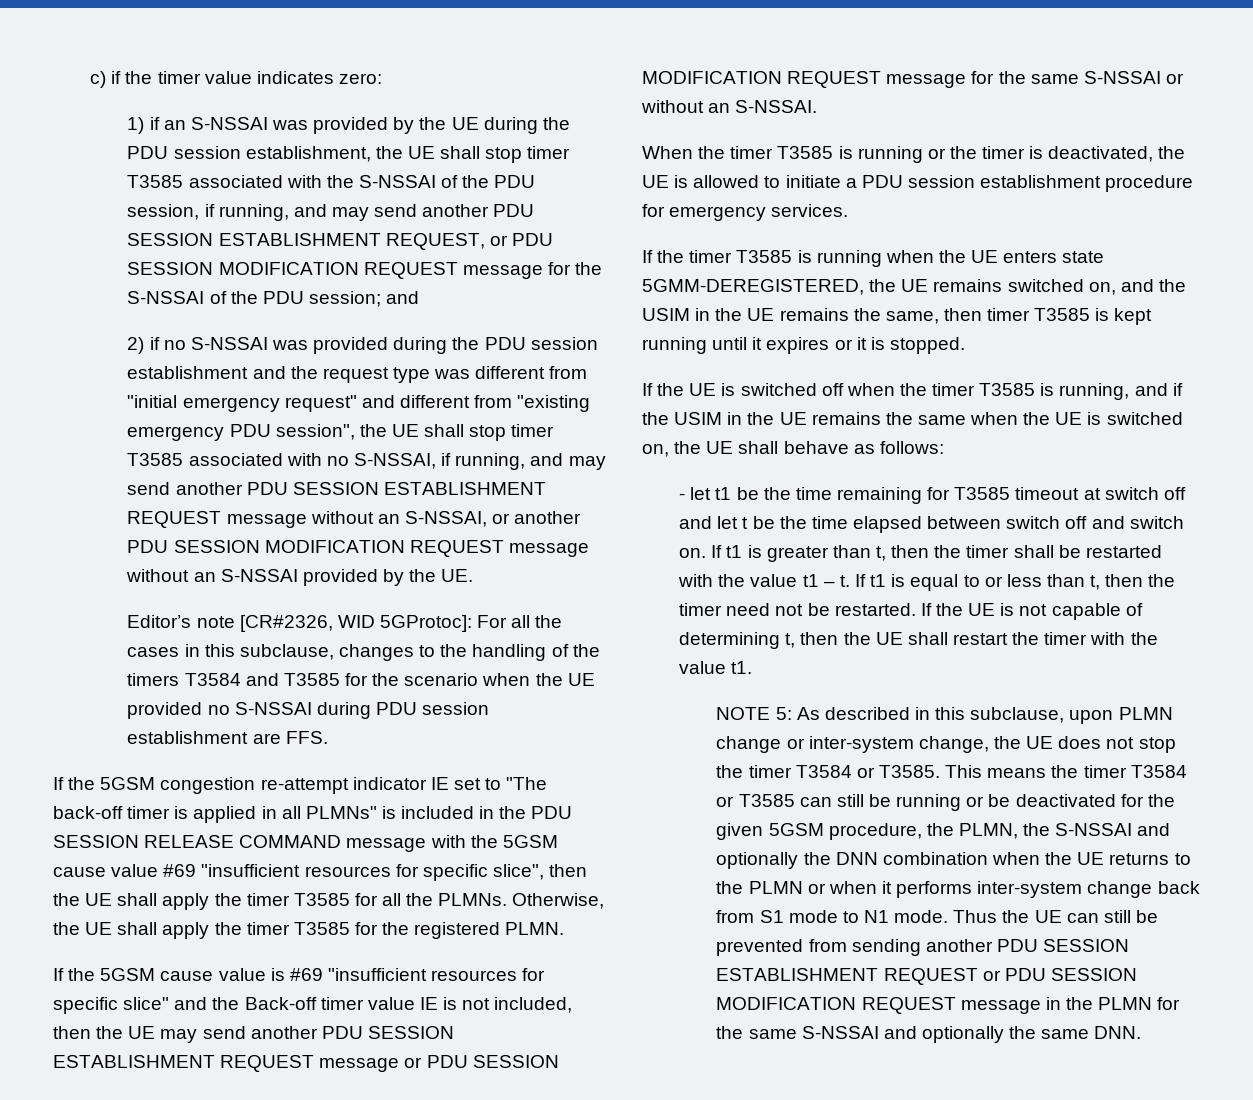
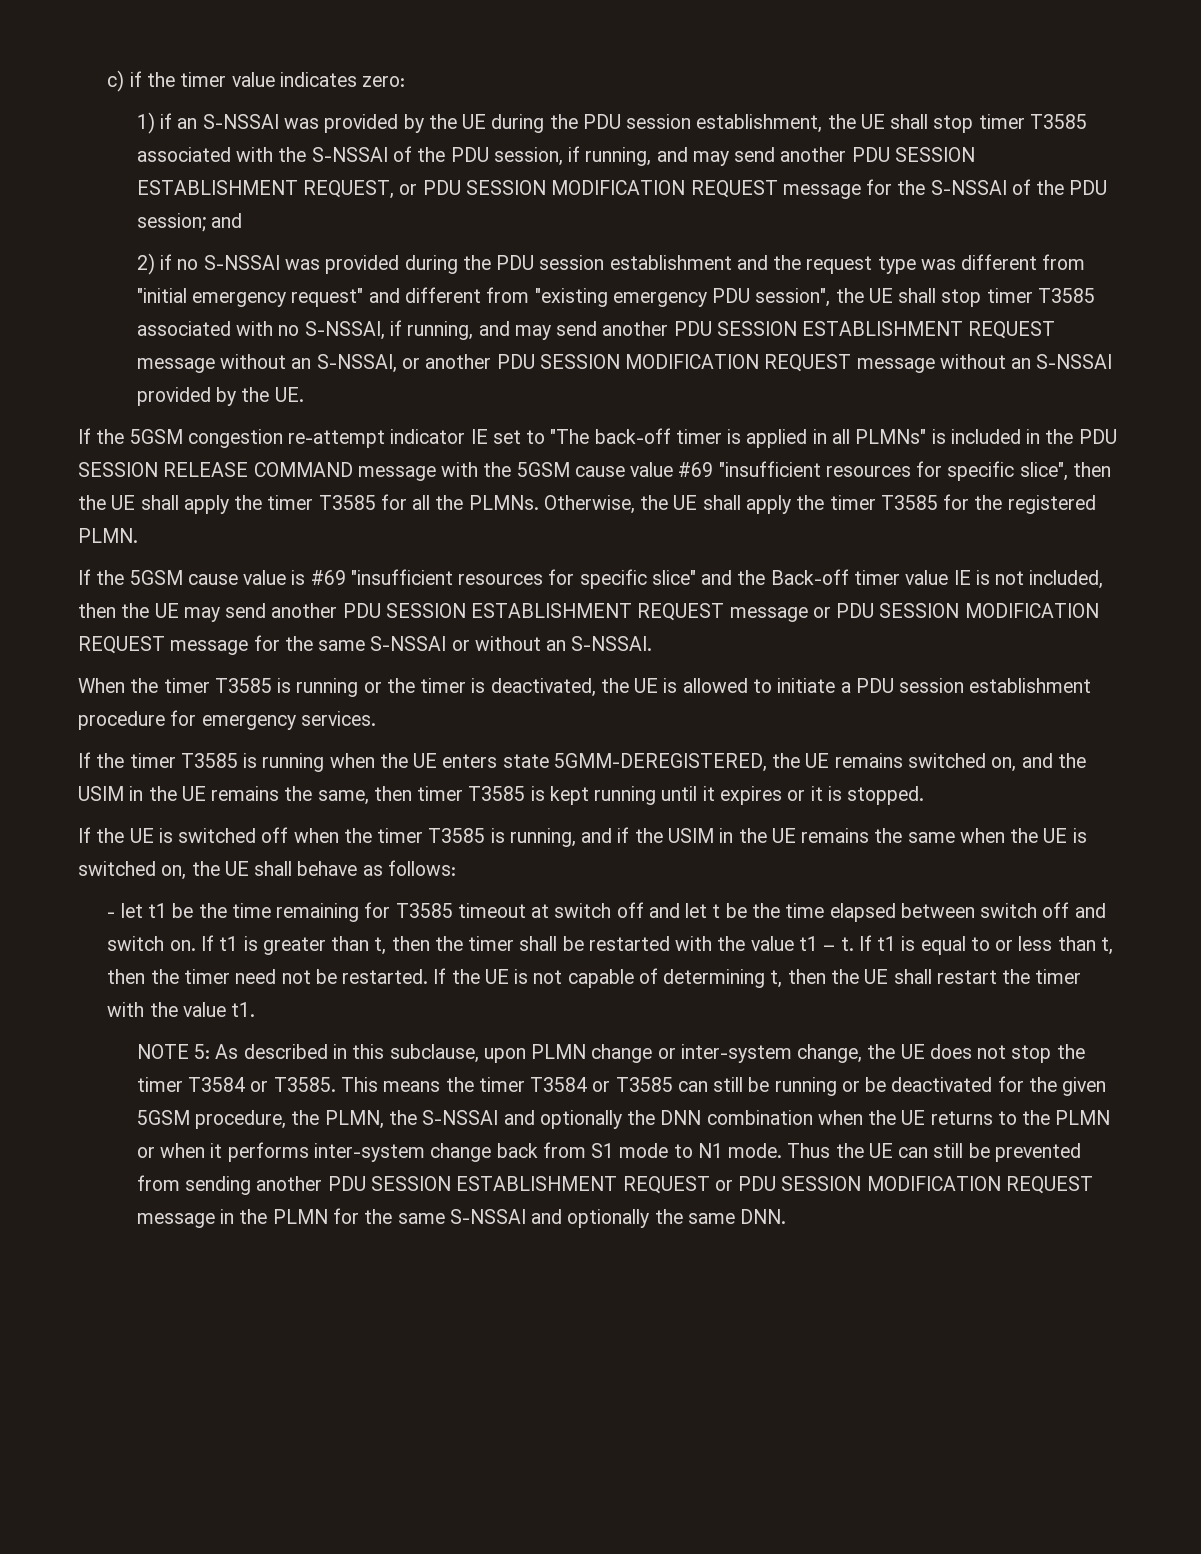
[127,615,563,632] [127,644,600,661] [127,673,595,686] [127,702,490,719] [127,731,328,744] // Editor’s note [CR#2326, WID 5GProtoc]: For all the cases in this subclause, changes to the handling of the timers T3584 and T3585 for the scenario when the UE provided no S-NSSAI during PDU session establishment are FFS. -> (304, 394) none

